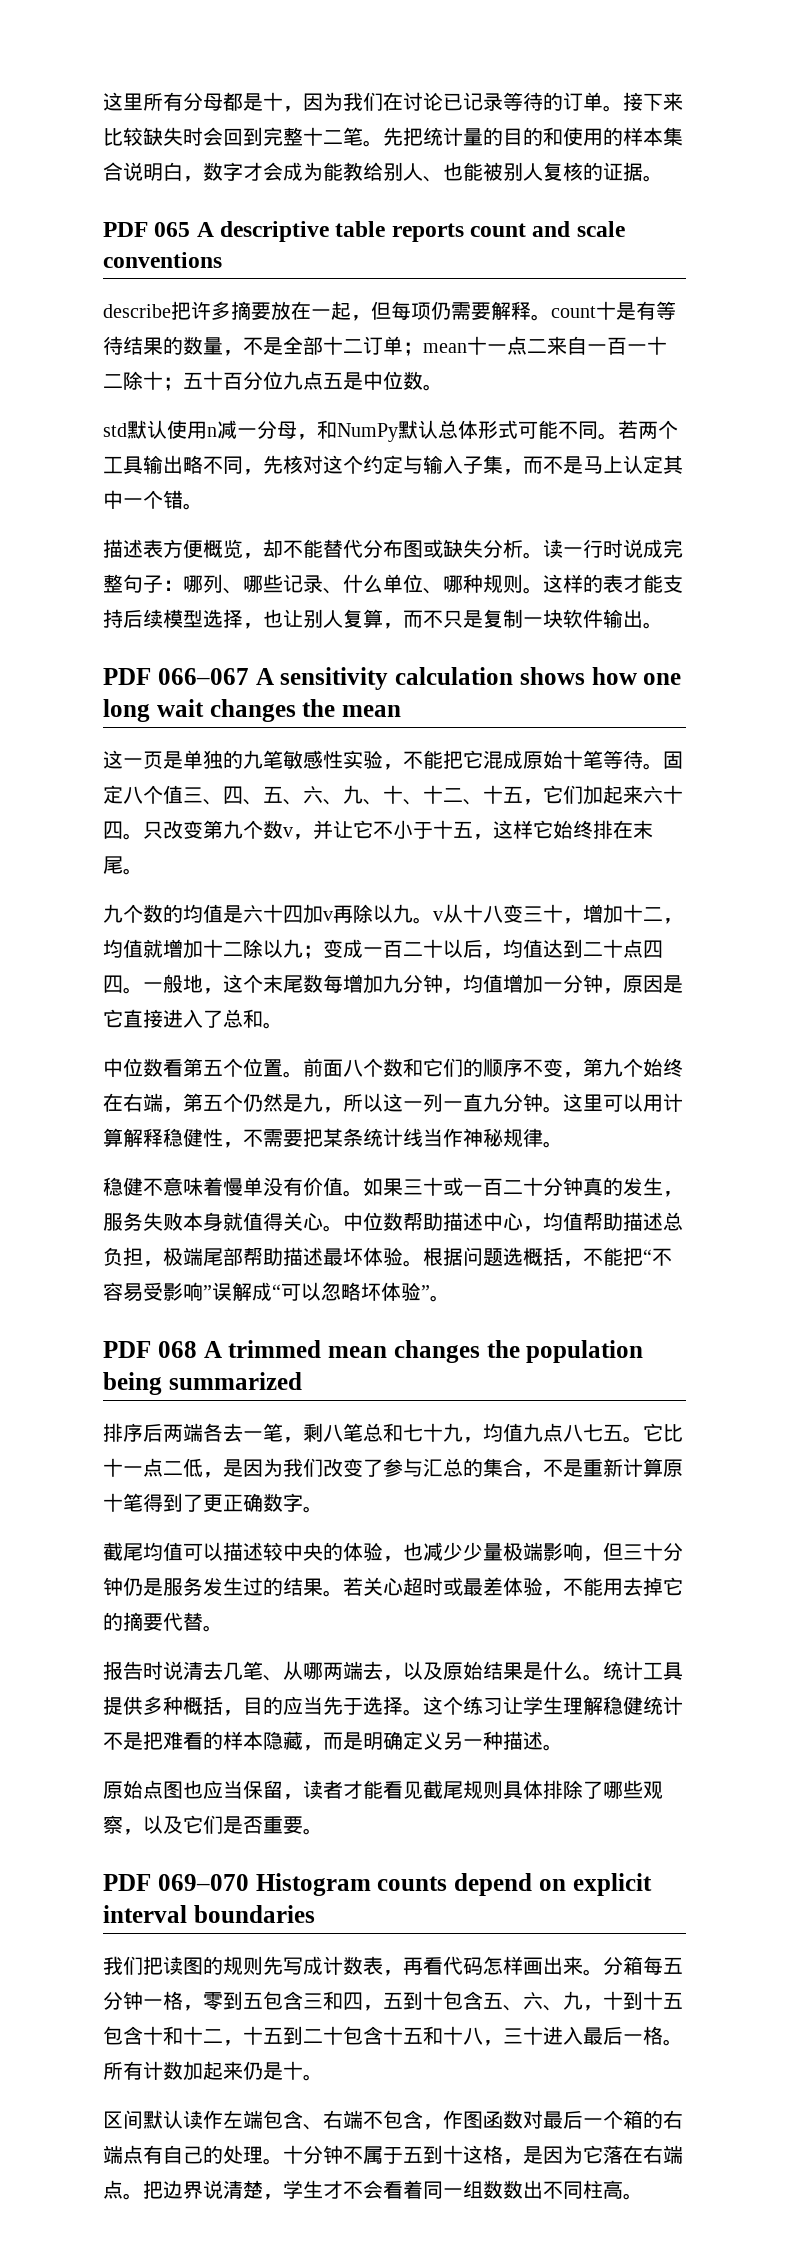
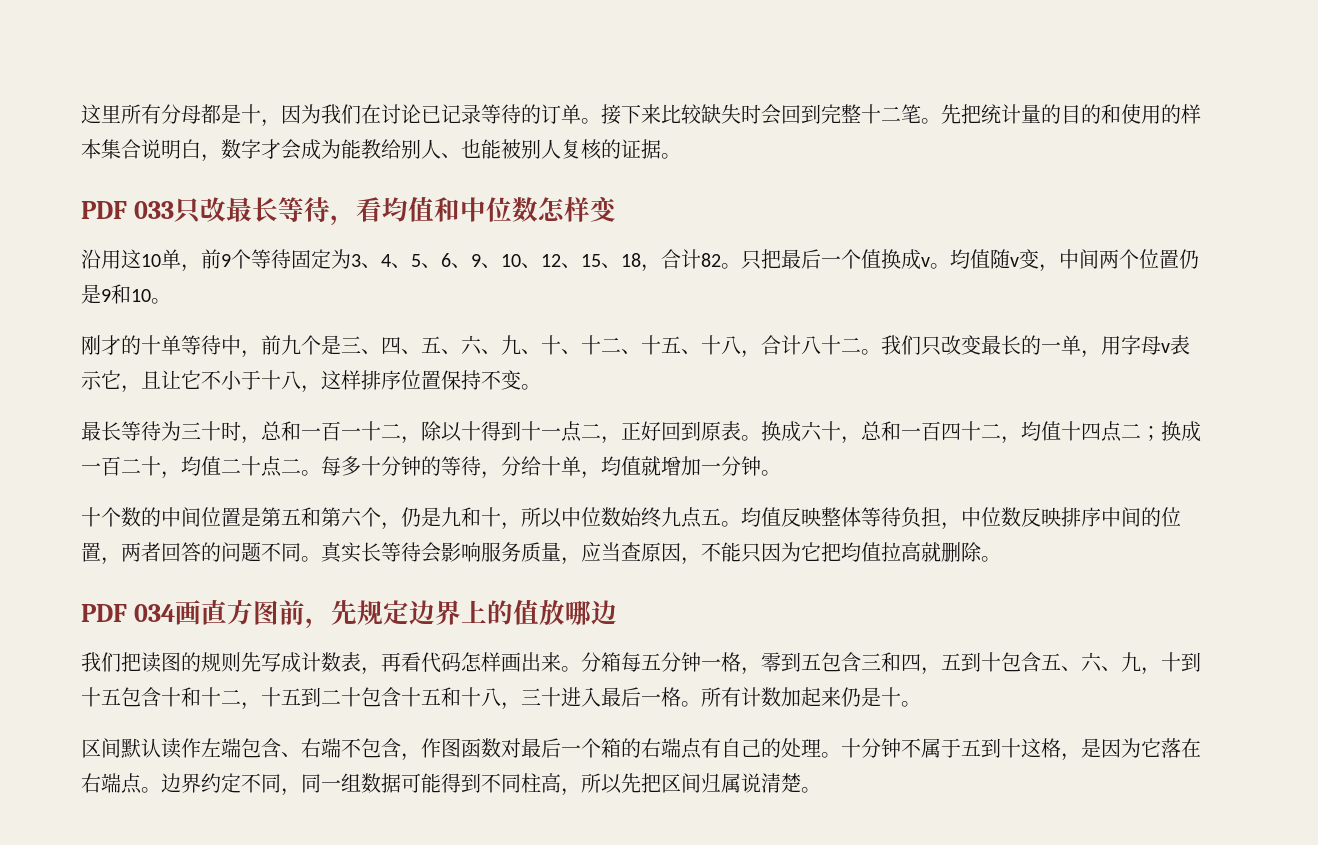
[154,221,625,242] [103,252,222,268] [103,301,676,321] [103,336,667,356] [103,371,443,391] [103,420,678,442] [103,455,683,475] [103,490,203,510] [103,539,683,559] [103,574,683,594] [103,609,663,629] [103,667,682,690] [103,699,401,722] [103,750,683,770] [103,785,183,804] 065 A descriptive table reports count and scale conventions // describe把许多摘要放在一起，但每项仍需要解释。count十是有等待结果的数量，不是全部十二订单；mean十一点二来自一百一十二除十；五十百分位九点五是中位数。 // std默认使用n减一分母，和NumPy默认总体形式可能不同。若两个工具输出略不同，先核对这个约定与输入子集，而不是马上认定其中一个错。 // 描述表方便概览，却不能替代分布图或缺失分析。读一行时说成完整句子：哪列、哪些记录、什么单位、哪种规则。这样的表才能支持后续模型选择，也让别人复算，而不只是复制一块软件输出。 // PDF 066–067 A sensitivity calculation shows how one long wait changes the mean // 这一页是单独的九笔敏感性实验，不能把它混成原始十笔等待。固定八个值 -> [133,196,616,226] [81,249,1199,272] [81,284,171,304] [81,335,341,358] 033只改最长等待，看均值和中位数怎样变 // 沿用这10单，前9个等待固定为3、4、5、6、9、10、12、15、18，合计82。只把最后一个值换成v。均值随v变，中间两个位置仍是9和10。 // 刚才的十单等待中，前九个是
[523,785,683,805] [103,820,653,840] [103,856,143,875] [103,904,683,924] [103,939,663,959] [103,974,683,994] [103,1009,283,1029] [103,1058,683,1078] [103,1093,683,1113] [103,1128,563,1148] [103,1177,683,1197] [103,1212,683,1232] [103,1247,672,1267] [103,1282,450,1302] [103,1340,644,1363] [103,1372,302,1395] [103,1423,683,1443] [103,1458,683,1478] [103,1493,323,1513] [103,1542,683,1562] [103,1577,683,1597] [103,1612,223,1632] [103,1661,683,1681] [103,1696,683,1716] [103,1731,563,1751] [103,1780,663,1800] [103,1815,323,1835] [103,1873,652,1896] [103,1905,315,1923] ，它们加起来六十四。只改变第九个数v，并让它不小于十五，这样它始终排在末尾。 // 九个数的均值是六十四加v再除以九。v从十八变三十，增加十二，均值就增加十二除以九；变成一百二十以后，均值达到二十点四四。一般地，这个末尾数每增加九分钟，均值增加一分钟，原因是它直接进入了总和。 // 中位数看第五个位置。前面八个数和它们的顺序不变，第九个始终在右端，第五个仍然是九，所以这一列一直九分钟。这里可以用计算解释稳健性，不需要把某条统计线当作神秘规律。 // 稳健不意味着慢单没有价值。如果三十或一百二十分钟真的发生，服务失败本身就值得关心。中位数帮助描述中心，均值帮助描述总负担，极端尾部帮助描述最坏体验。根据问题选概括，不能把“不容易受影响”误解成“可以忽略坏体验”。 // PDF 068 A trimmed mean changes the population being summarized // 排序后两端各去一笔，剩八笔总和七十九，均值九点八七五。它比十一点二低，是因为我们改变了参与汇总的集合，不是重新计算原十笔得到了更正确数字。 // 截尾均值可以描述较中央的体验，也减少少量极端影响，但三十分钟仍是服务发生过的结果。若关心超时或最差体验，不能用去掉它的摘要代替。 // 报告时说清去几笔、从哪两端去，以及原始结果是什么。统计工具提供多种概括，目的应当先于选择。这个练习让学生理解稳健统计不是把难看的样本隐藏，而是明确定义另一种描述。 // 原始点图也应当保留，读者才能看见截尾规则具体排除了哪些观察，以及它们是否重要。 // PDF 069–070 Histogram counts depend on explicit interval boundaries -> [681,335,1190,358] [81,370,541,393] [81,421,1201,444] [81,456,781,479] [81,507,1181,530] [81,542,1001,565] [81,599,617,629] 、十八，合计八十二。我们只改变最长的一单，用字母v表示它，且让它不小于十八，这样排序位置保持不变。 // 最长等待为三十时，总和一百一十二，除以十得到十一点二，正好回到原表。换成六十，总和一百四十二，均值十四点二；换成一百二十，均值二十点二。每多十分钟的等待，分给十单，均值就增加一分钟。 // 十个数的中间位置是第五和第六个，仍是九和十，所以中位数始终九点五。均值反映整体等待负担，中位数反映排序中间的位置，两者回答的问题不同。真实长等待会影响服务质量，应当查原因，不能只因为它把均值拉高就删除。 // PDF 034画直方图前，先规定边界上的值放哪边
[143,2180,623,2200] 把边界说清楚，学生才不会看着同一组数数出不同柱高 -> [161,773,801,796] 边界约定不同，同一组数据可能得到不同柱高，所以先把区间归属说清楚

